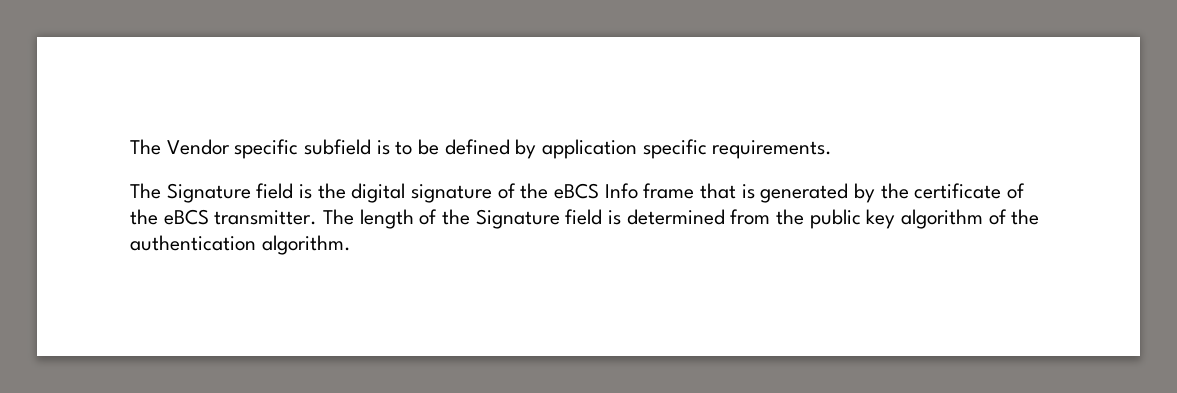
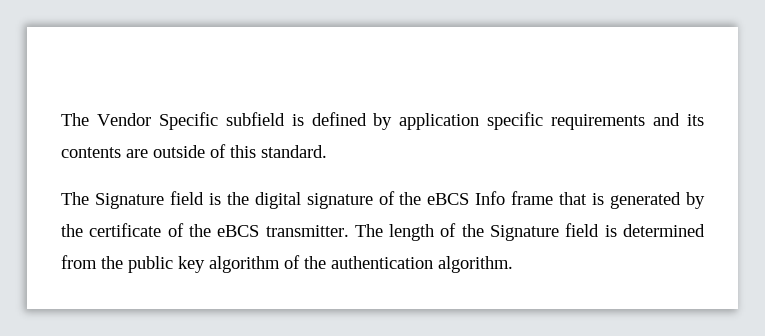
[234,139,299,159] specific -> [158,112,218,130] Specific
[395,139,440,155] to be -> (304, 120) none
[712,140,833,159] requirements. -> [551,113,704,130] [61,144,327,158] requirements and its contents are outside of this standard.

